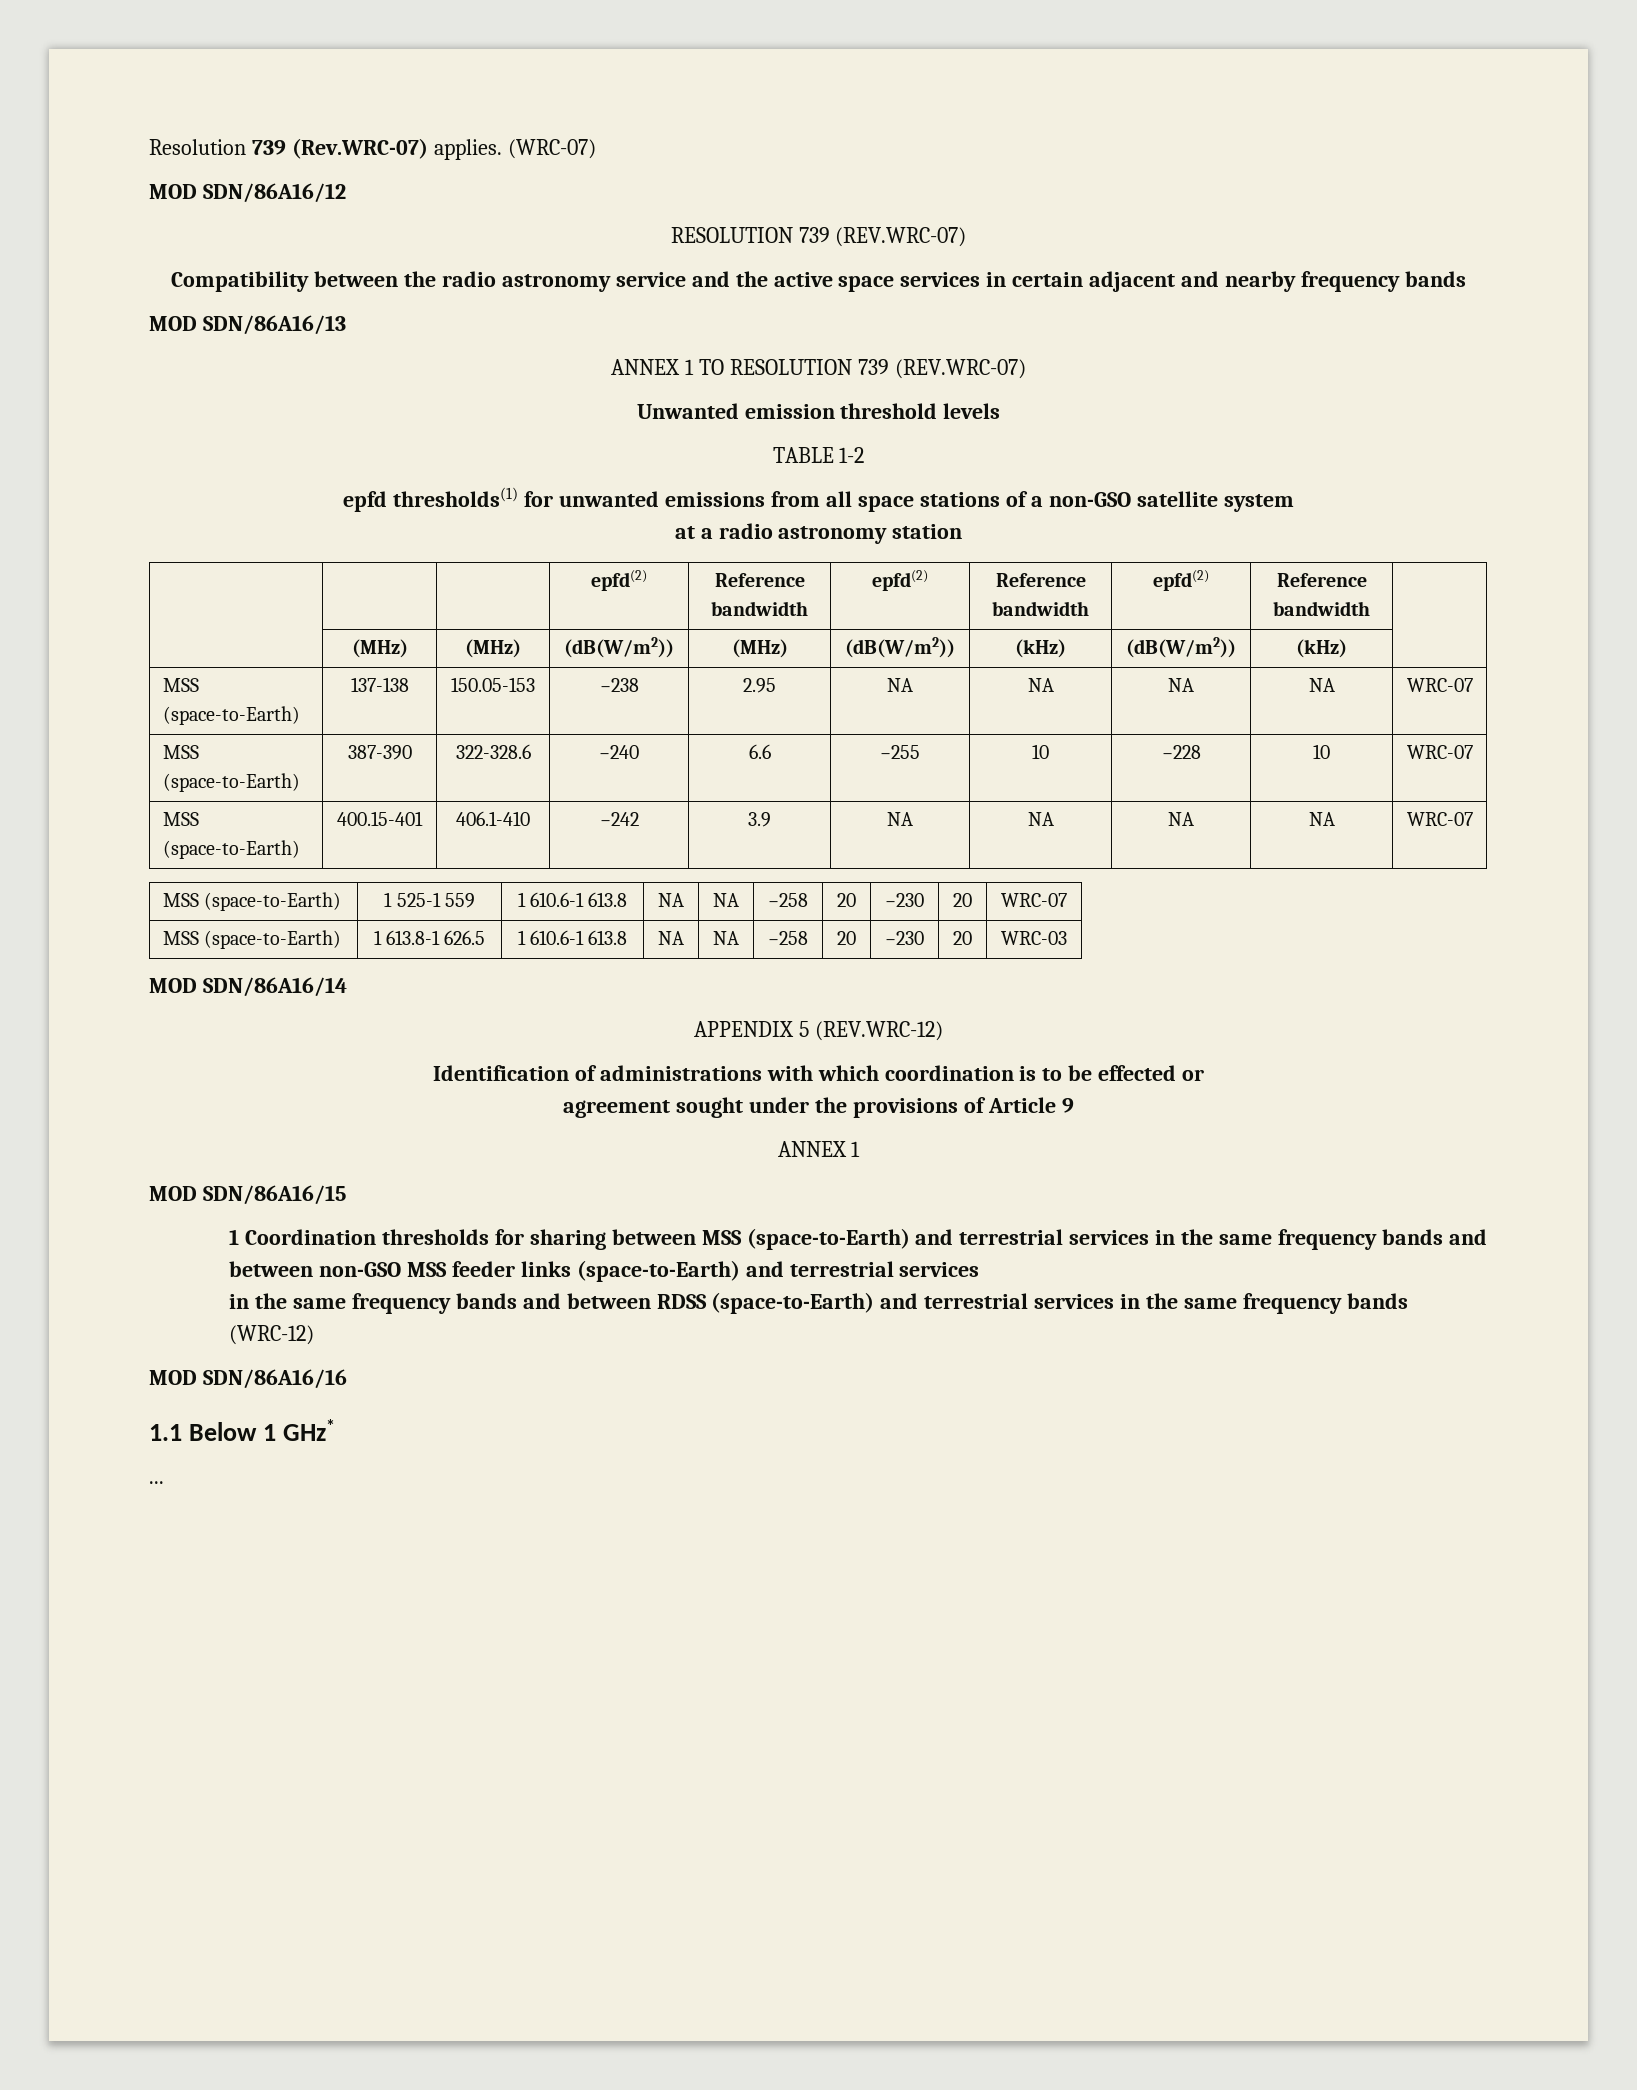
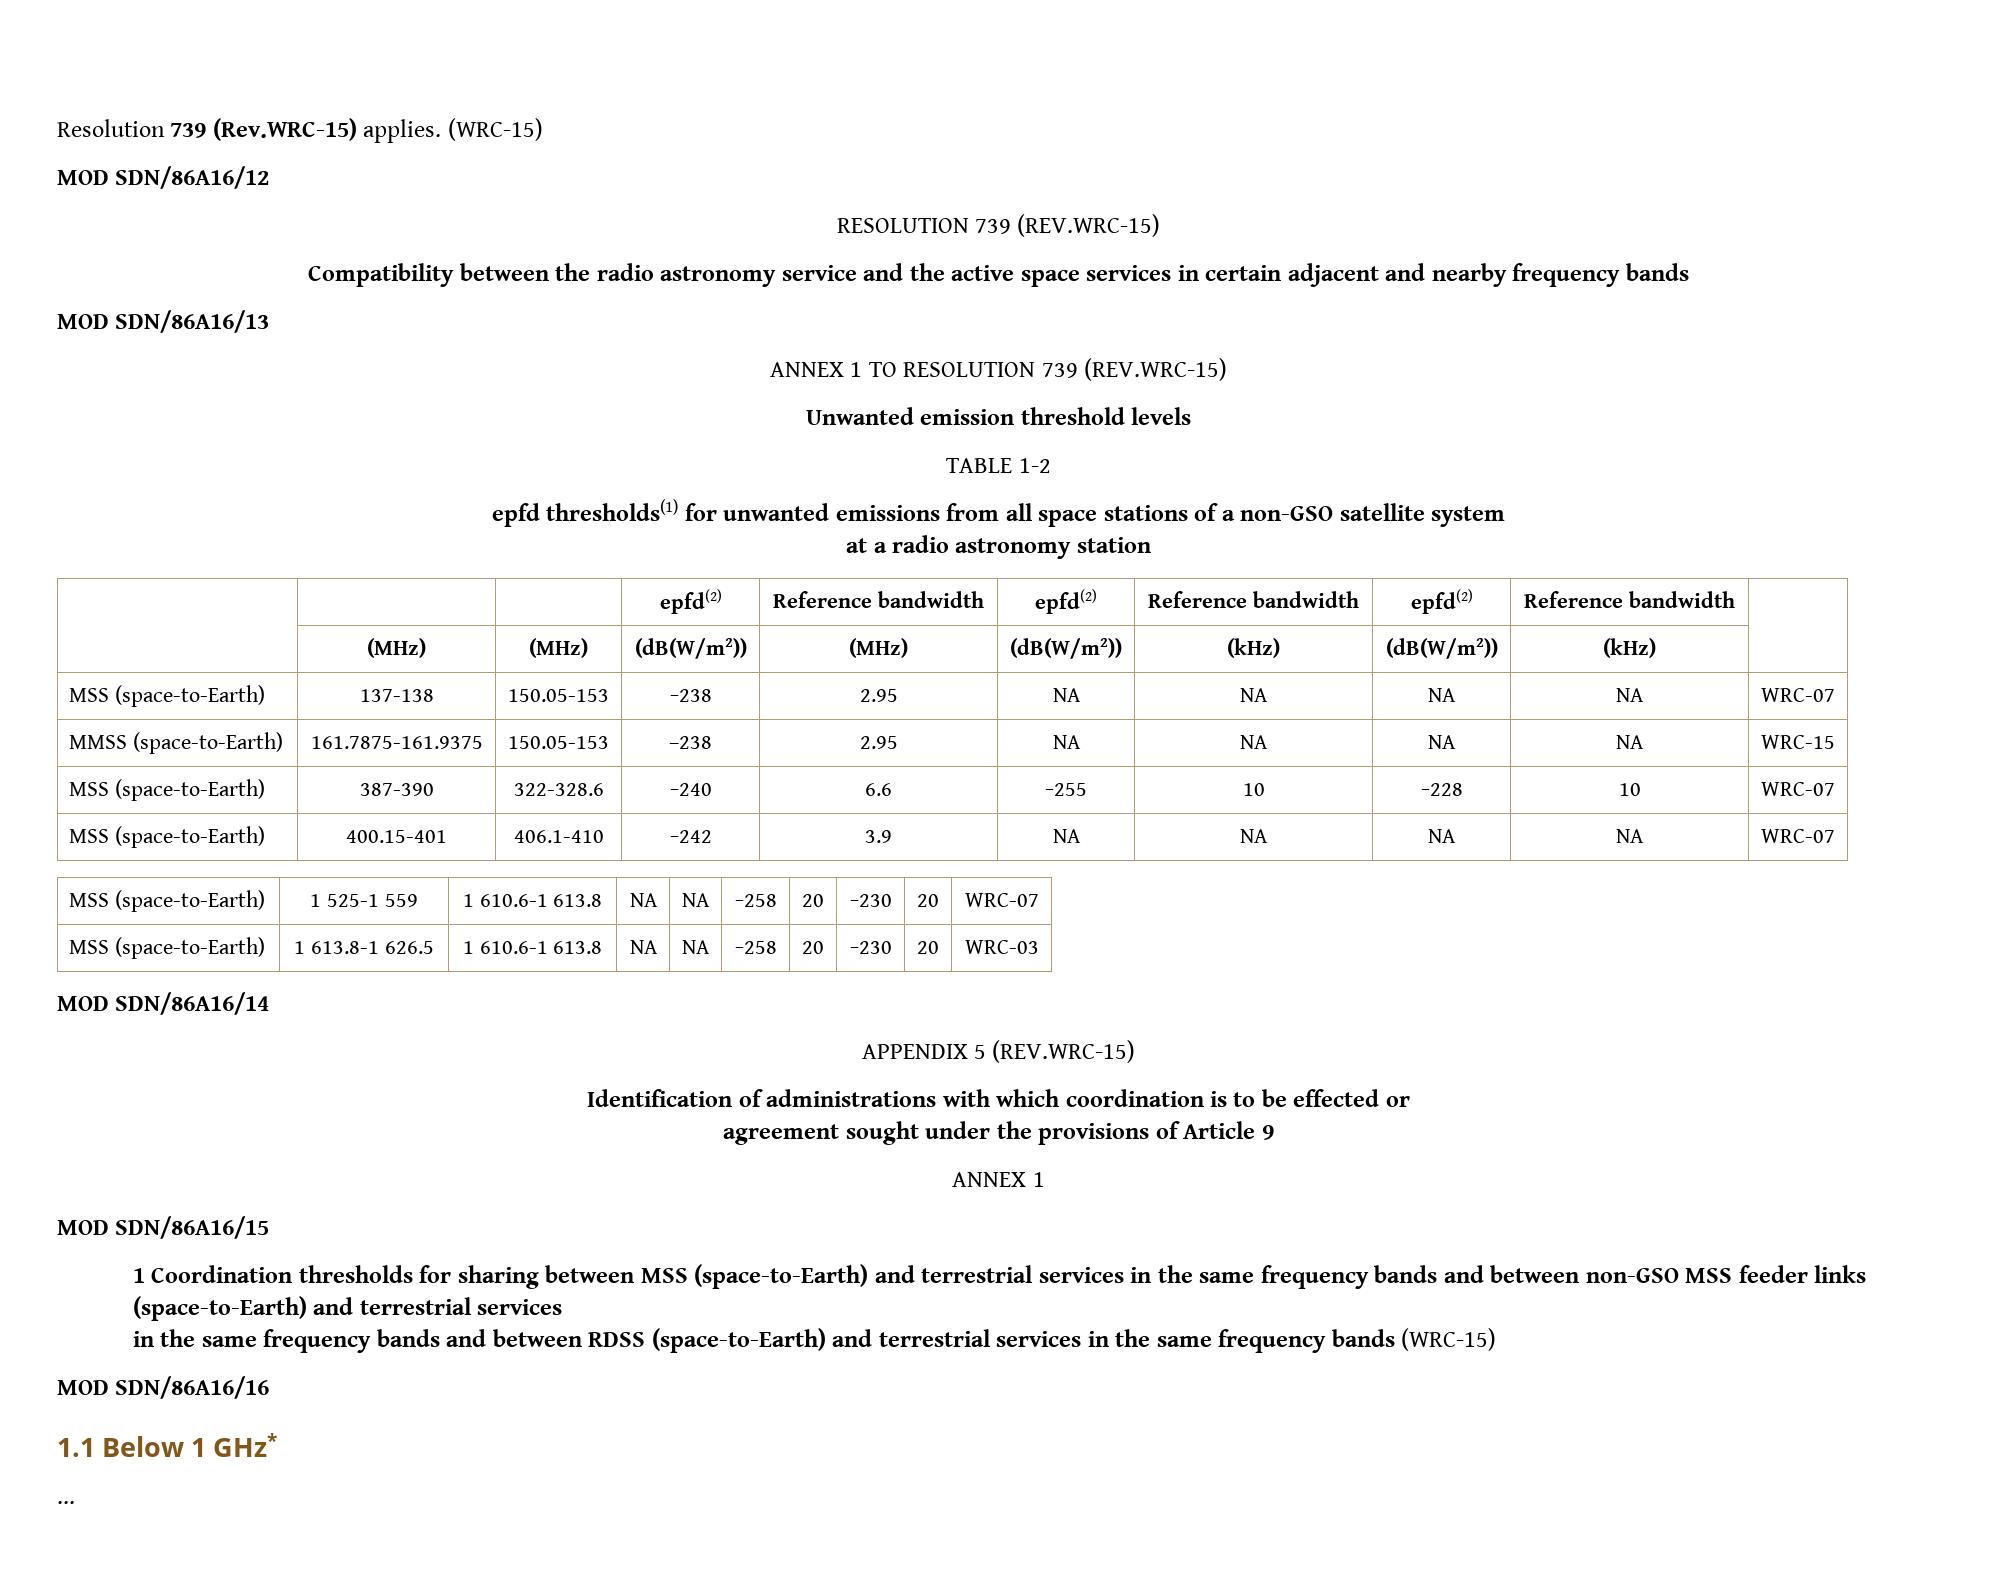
[291,138,596,160] (Rev.WRC-07) applies. (WRC-07) -> [212,118,543,143] (Rev.WRC-15) applies. (WRC-15)
[835,227,967,247] (REV.WRC-07) -> [1017,214,1161,237] (REV.WRC-15)
[894,359,1026,379] (REV.WRC-07) -> [1084,358,1228,381] (REV.WRC-15)
(1473, 685) none -> [69,732,284,754] [310,736,483,749] [508,736,609,749] [669,736,712,749] [859,736,898,749] [1052,735,1081,749] [1240,735,1268,749] [1428,735,1456,749] [1616,735,1644,749] [1761,735,1835,749] // MMSS (space-to-Earth) | 161.7875-161.9375 | 150.05-153 | –238 | 2.95 | NA | NA | NA | NA | WRC-15
[814,1021,943,1041] (REV.WRC-12) -> [992,1040,1136,1063] (REV.WRC-15)
[228,1325,314,1345] (WRC-12) -> [1401,1328,1497,1351] (WRC-15)

